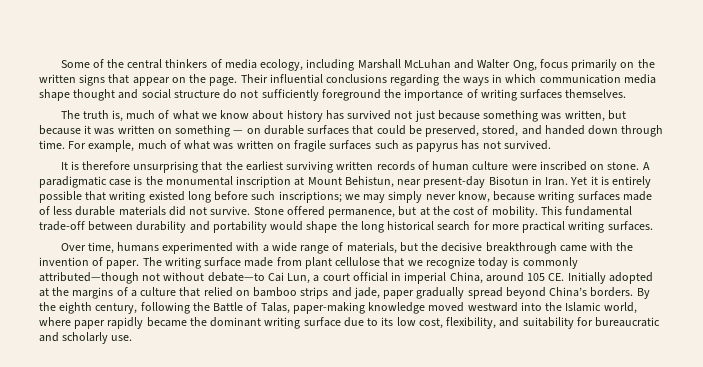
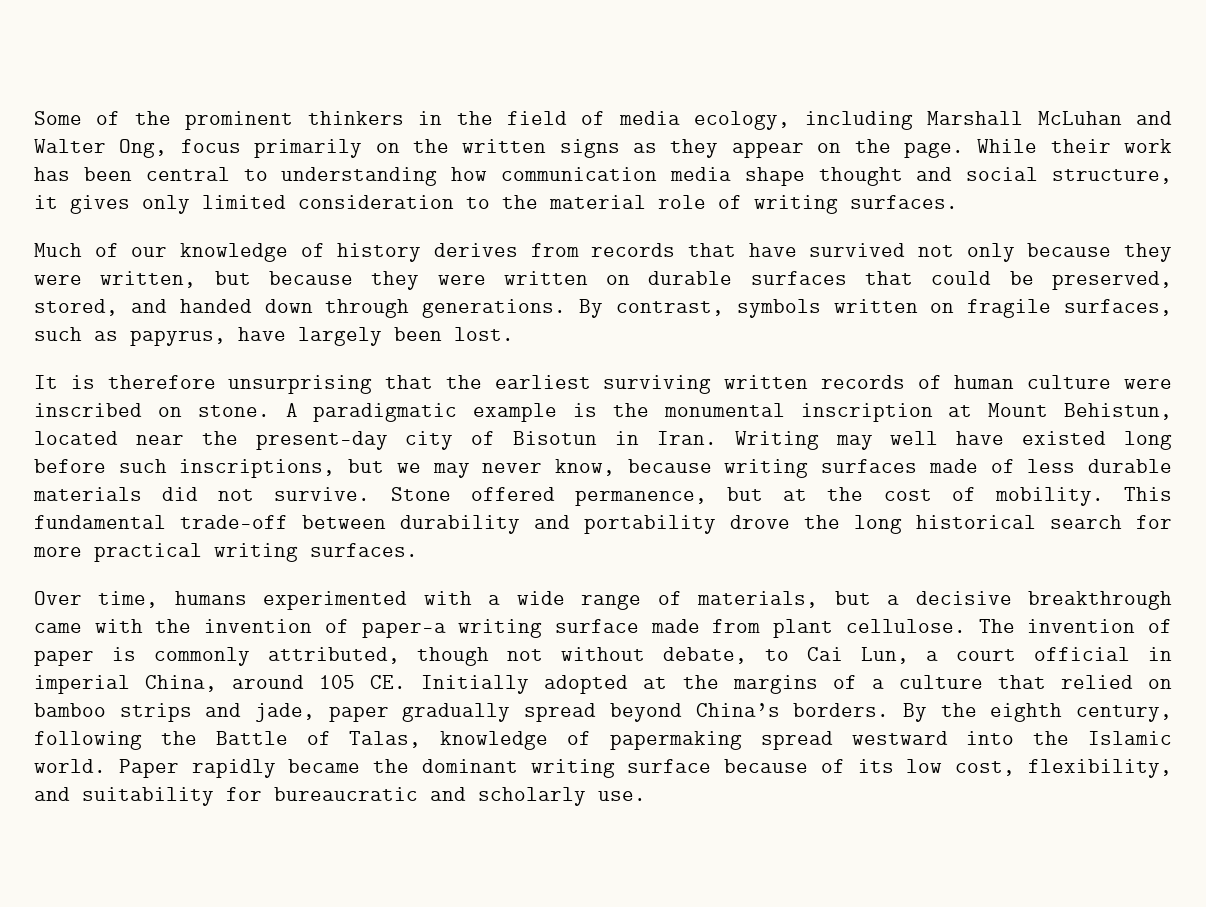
[127,59,208,69] central thinkers -> [185,111,567,130] prominent thinkers in the field
[108,74,130,84] that -> [633,139,719,158] as they
[240,74,537,86] Their influential conclusions regarding the ways in which -> [977,139,1172,154] [34,167,488,186] While their work has been central to understanding how
[173,89,627,101] [60,110,626,122] [39,125,244,137] structure do not sufficiently foreground the importance of writing surfaces themselves. // The truth is, much of what we know about history has survived not just because something was written, but because it was written on something — -> [1052,169,1173,184] [34,195,958,214] [34,243,1172,262] [34,271,588,290] structure, it gives only limited consideration to the material role of writing surfaces. // Much of our knowledge of history derives from records that have survived not only because they were written, but because they were written
[39,140,234,152] time. For example, much of what was -> [422,299,821,318] generations. By contrast, symbols
[329,140,372,150] surfaces -> [1064,299,1173,316] surfaces,
[416,140,551,152] papyrus has not survived. -> [130,327,514,346] papyrus, have largely been lost.
[109,179,132,186] case -> [473,403,558,422] example
[397,176,652,188] [39,191,146,203] near present-day Bisotun in Iran. Yet it is entirely possible that writing -> [34,431,1005,450] located near the present-day city of Bisotun in Iran. Writing may well have
[278,191,342,203] inscriptions; -> [179,459,385,478] inscriptions, but
[388,191,423,203] simply -> (470, 470) none
[270,221,338,233] would shape -> [730,515,790,529] drove
[421,242,439,251] the -> [887,595,900,605] a
[106,257,162,269] paper. The -> [361,622,446,638] paper—a
[335,257,578,269] [39,272,265,284] cellulose that we recognize today is commonly attributed—though not without debate—to -> [845,619,1172,633] [34,647,789,666] cellulose. The invention of paper is commonly attributed, though not without debate, to
[292,302,465,314] paper-making knowledge moved -> [440,731,833,750] knowledge of papermaking spread
[603,302,637,314] [39,317,106,329] world, where paper -> [34,759,179,778] world. Paper
[343,317,379,327] due to -> [724,759,845,773] because of

